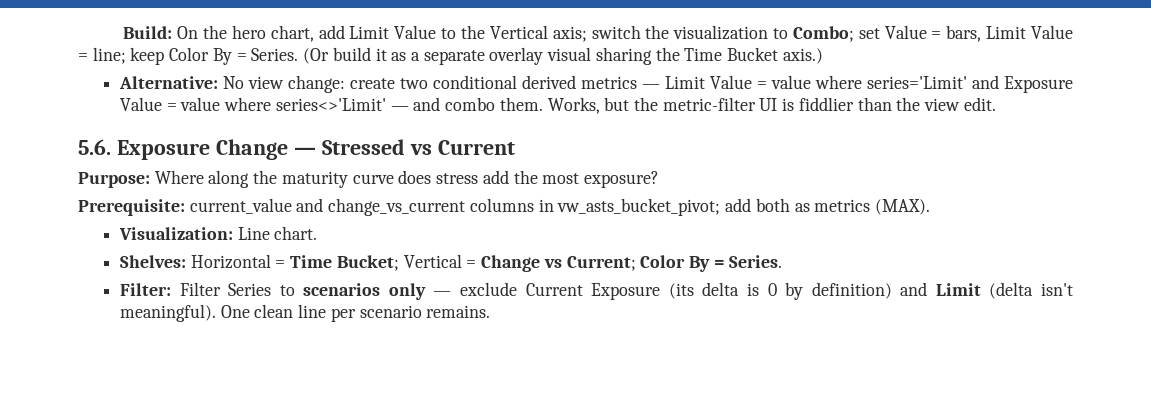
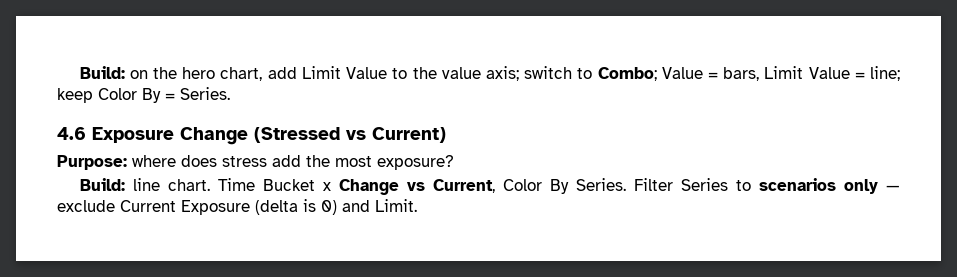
[123,26,199,39] Build: On -> [79,66,148,79] Build: on
[489,25,548,39] Vertical -> [441,67,481,79] value
[645,25,769,40] the visualization -> (573, 72) none
[858,28,880,39] set -> (657, 74) none
[303,47,823,65] [119,75,1074,93] [120,97,996,114] [78,139,515,160] [78,170,394,188] (Or build it as a separate overlay visual sharing the Time Bucket axis.) // Alternative: No view change: create two conditional derived metrics — Limit Value = value where series='Limit' and Exposure Value = value where series<>'Limit' — and combo them. Works, but the metric-filter UI is fiddlier than the view edit. // 5.6. Exposure Change — Stressed vs Current // Purpose: Where along the maturity curve -> [57,127,446,145] [57,155,176,170] // 4.6 Exposure Change (Stressed vs Current) // Purpose: where
[78,198,930,216] [119,226,318,240] [120,254,477,271] Prerequisite: current_value and change_vs_current columns in vw_asts_bucket_pivot; add both as metrics (MAX). // Visualization: Line chart. // Shelves: Horizontal = Time Bucket; Vertical = -> [79,178,331,191] Build: line chart. Time Bucket x
[566,255,783,272] [120,283,172,296] Current; Color By = Series. // Filter: -> [432,178,626,194] Current, Color By Series.
[668,282,1074,300] [120,304,491,322] (its delta is 0 by definition) and Limit (delta isn't meaningful). One clean line per scenario remains. -> [255,199,417,215] (delta is 0) and Limit.

